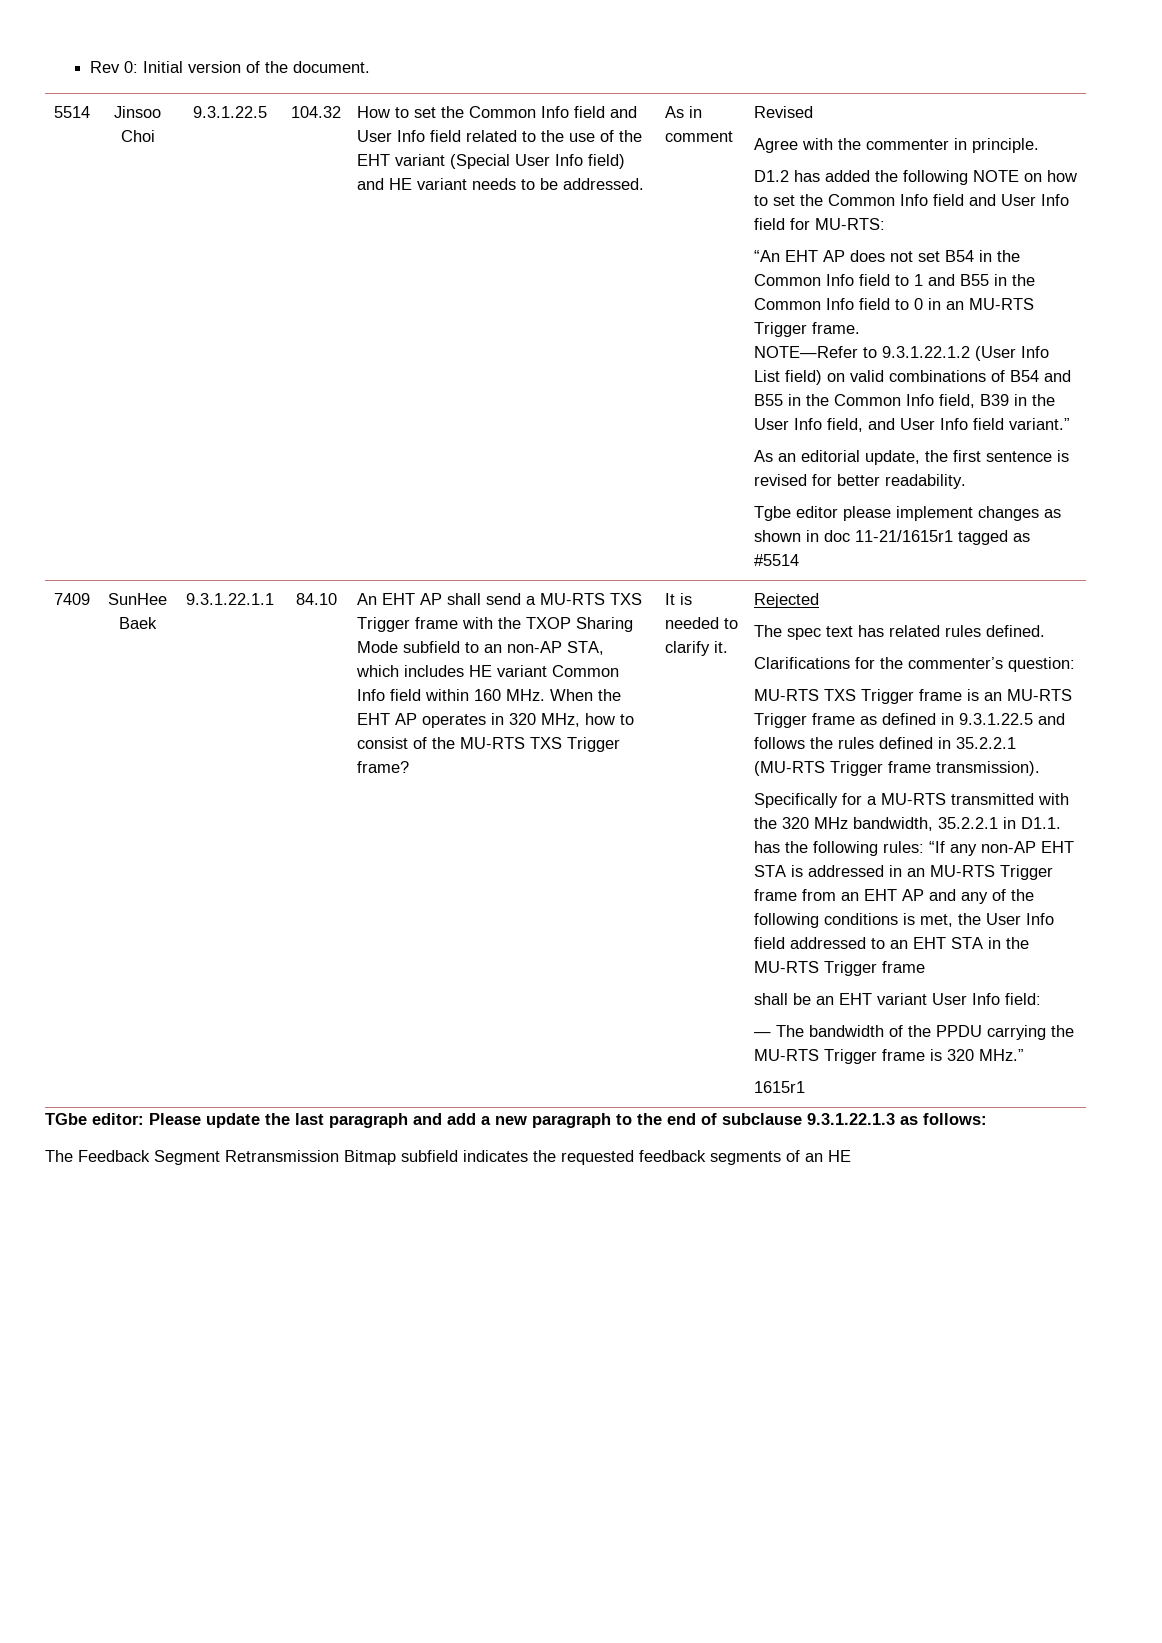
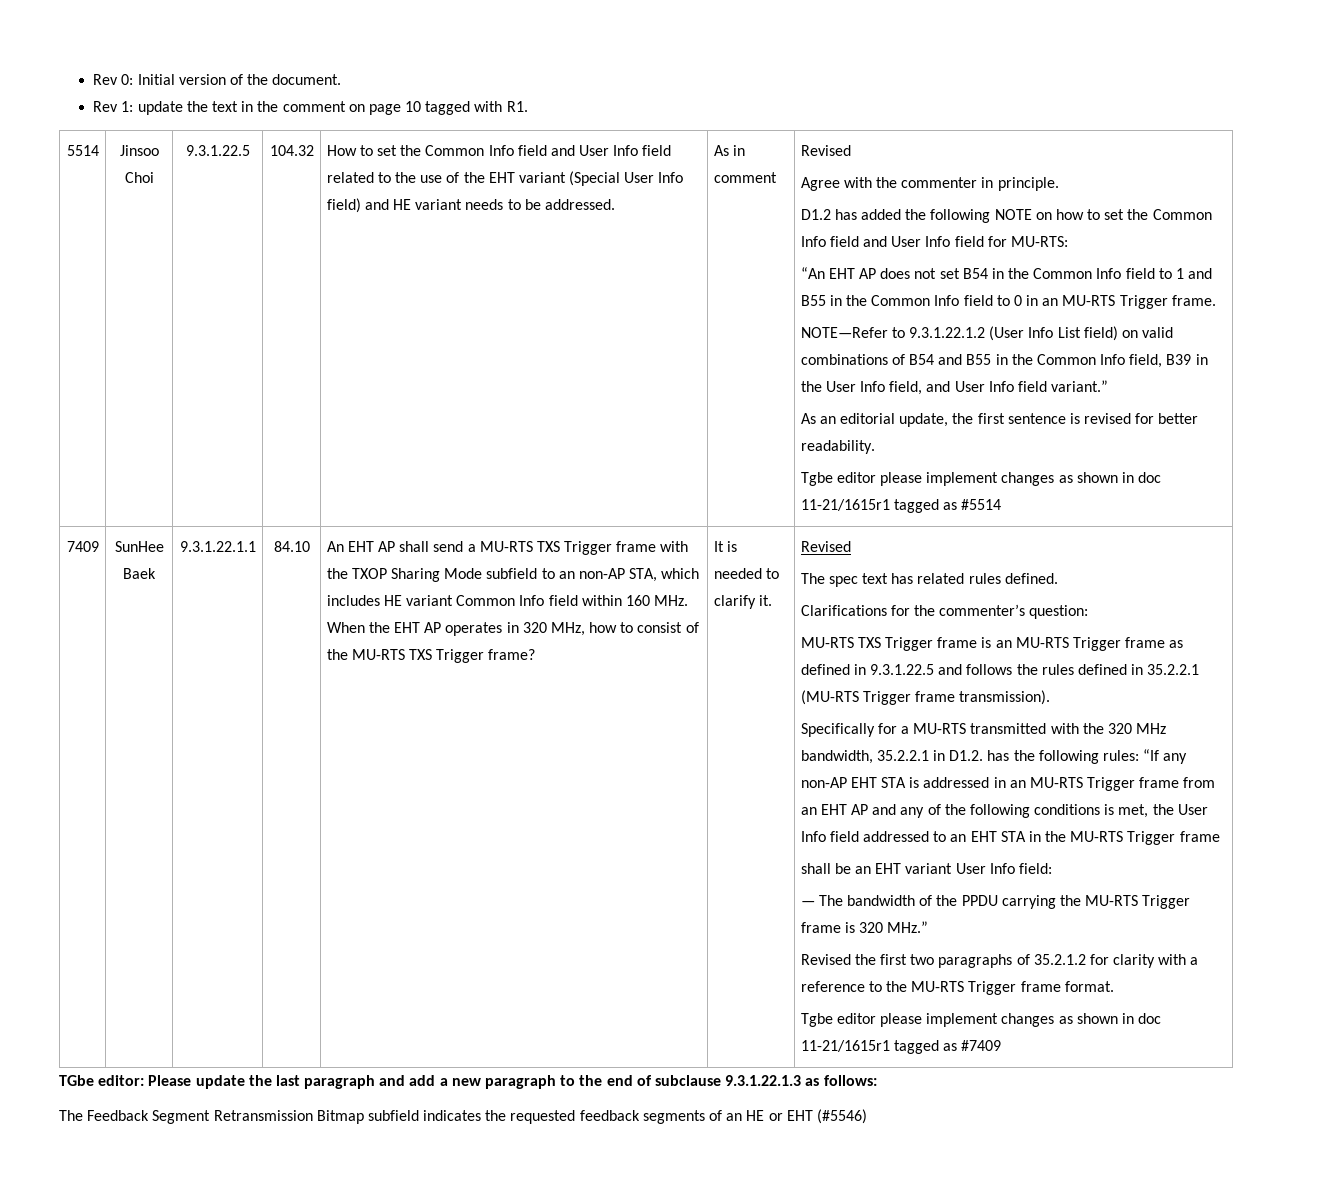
(371, 67) none -> [93,101,528,115] // Rev 1: update the text in the comment on page 10 tagged with R1.
[754,593,820,608] Rejected -> [800,541,851,552] Revised
[1021,817,1062,829] D1.1. -> [949,750,984,761] D1.2.
[754,1081,806,1093] 1615r1 -> [800,954,1199,968] [800,981,1114,995] [800,1013,1162,1027] [800,1040,1002,1054] Revised the first two paragraphs of 35.2.1.2 for clarity with a reference to the MU-RTS Trigger frame format. // Tgbe editor please implement changes as shown in doc 11-21/1615r1 tagged as #7409
(851, 1156) none -> [768,1109,867,1124] or EHT (#5546)

